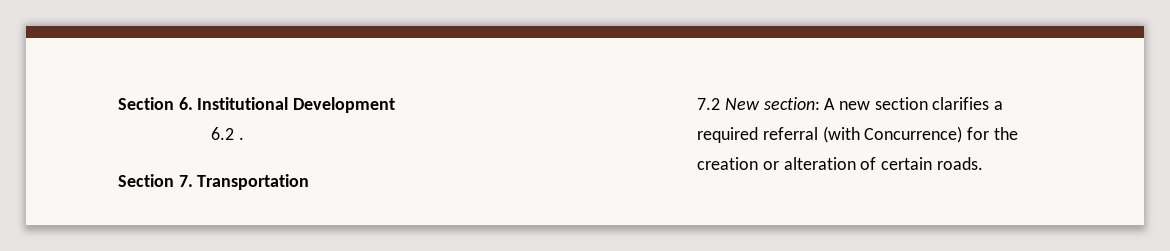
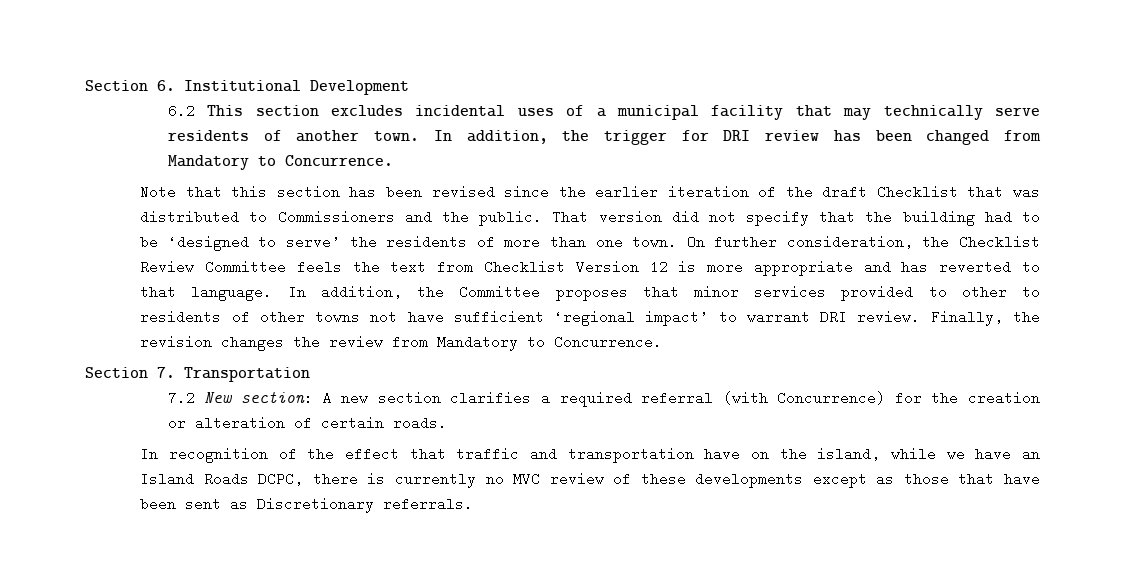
[238,137,244,140] . -> [207,105,1041,120] [167,130,1042,145] [167,155,393,170] [140,185,1041,199] [140,210,1040,226] [140,235,1041,251] [140,260,1040,276] [140,285,1041,301] [140,310,1040,326] [140,335,663,351] This section excludes incidental uses of a municipal facility that may technically serve residents of another town. In addition, the trigger for DRI review has been changed from Mandatory to Concurrence. // Note that this section has been revised since the earlier iteration of the draft Checklist that was distributed to Commissioners and the public. That version did not specify that the building had to be ‘designed to serve’ the residents of more than one town. On further consideration, the Checklist Review Committee feels the text from Checklist Version 12 is more appropriate and has reverted to that language. In addition, the Committee proposes that minor services provided to other to residents of other towns not have sufficient ‘regional impact’ to warrant DRI review. Finally, the revision changes the review from Mandatory to Concurrence.
(983, 163) none -> [140,447,1041,463] [140,472,1041,488] [140,497,474,513] // In recognition of the effect that traffic and transportation have on the island, while we have an Island Roads DCPC, there is currently no MVC review of these developments except as those that have been sent as Discretionary referrals.

